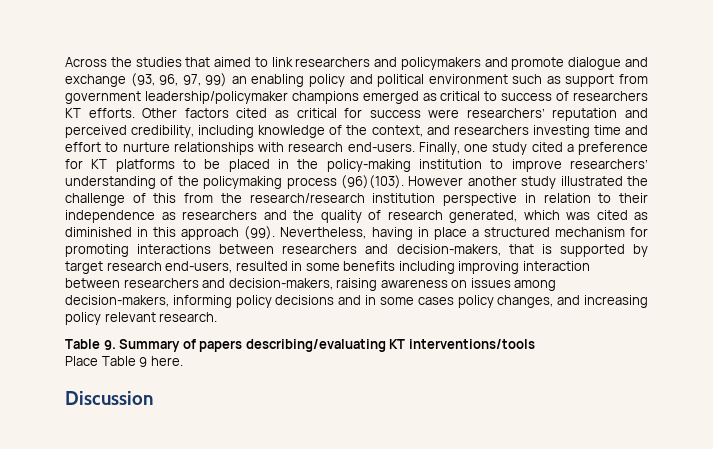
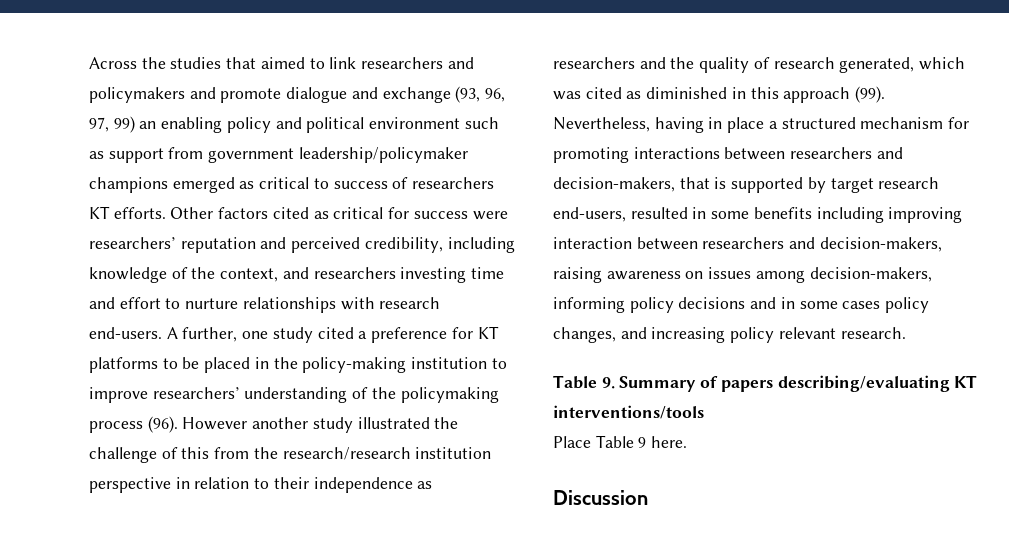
[418,142,460,155] Finally, -> [166,327,238,342] A further,
[341,175,404,189] (96)(103). -> [147,416,178,433] (96).

